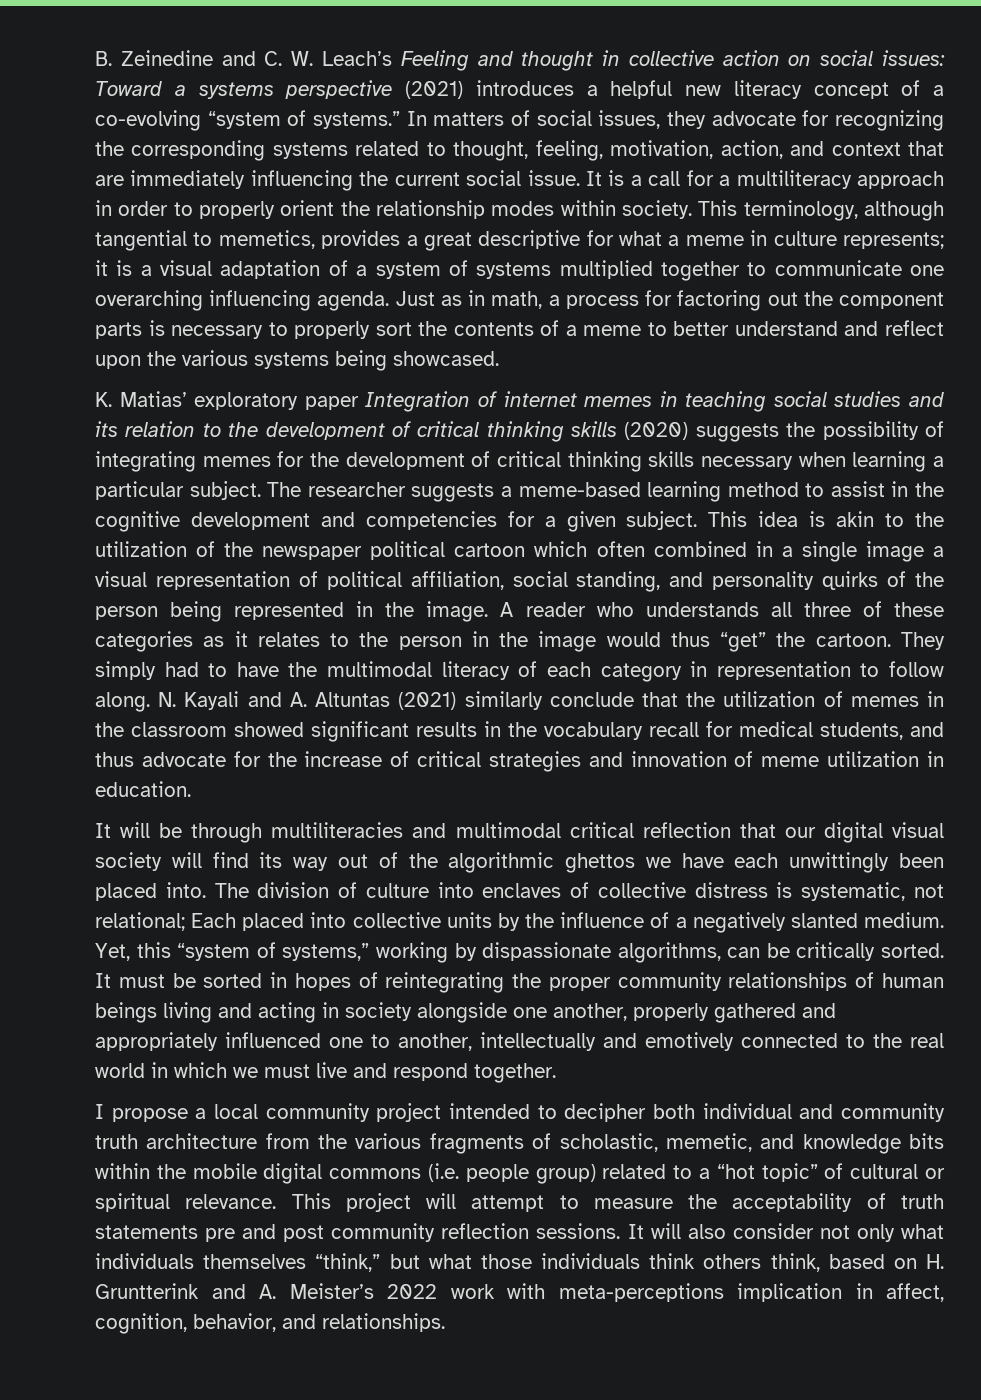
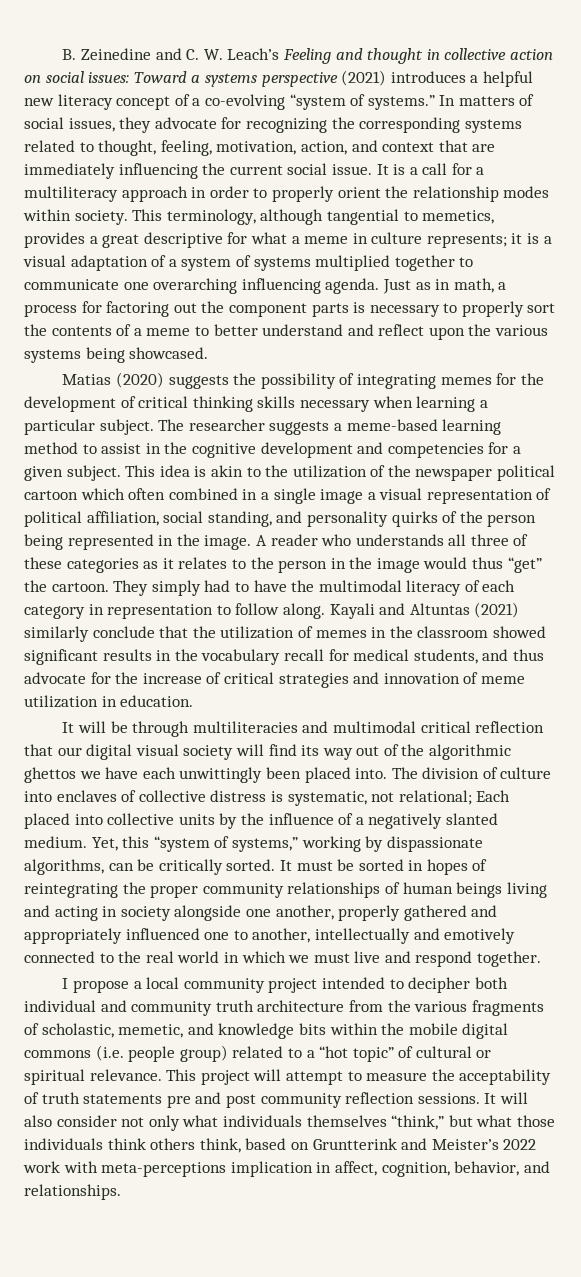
[95,391,945,412] [95,421,618,442] K. Matias’ exploratory paper Integration of internet memes in teaching social studies and its relation to the development of critical thinking skills -> [62,374,112,385] Matias
[158,692,177,707] N. -> (325, 611) none
[289,692,307,707] A. -> (406, 609) none
[925,1254,944,1269] H. -> (309, 1146) none
[259,1284,276,1299] A. -> (428, 1144) none

